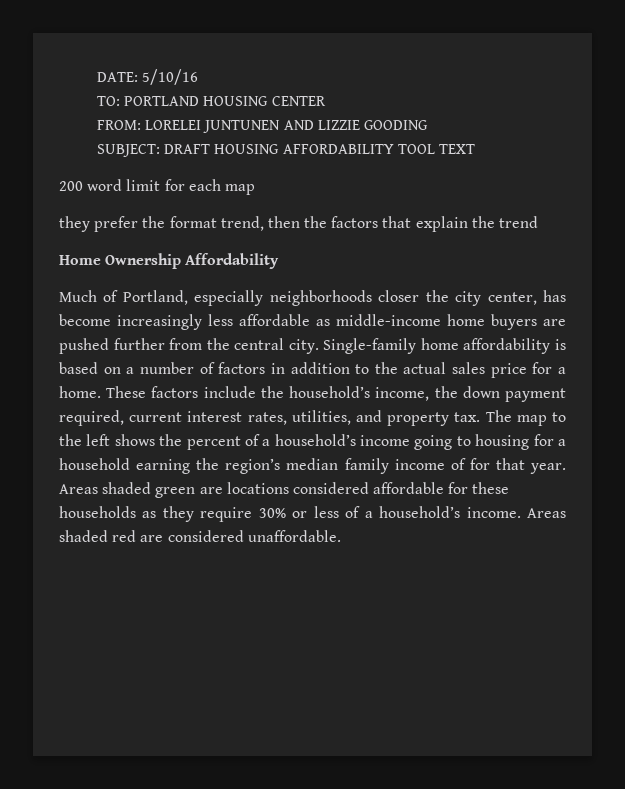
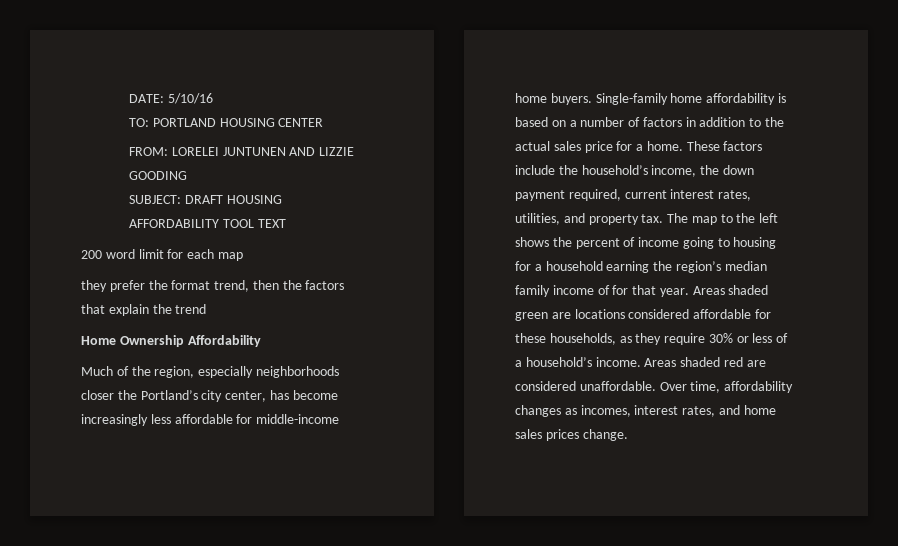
[122,290,188,305] Portland, -> [131,366,195,378] the region,
(449, 296) none -> [140,390,198,400] Portland’s
[316,319,330,326] as -> [236,414,253,424] for
[491,314,566,330] [59,338,319,354] buyers are pushed further from the central city. -> [550,93,592,105] buyers.
[262,434,356,446] a household’s -> (636, 242) none
[59,506,136,518] households -> [549,333,616,345] households,
(341, 536) none -> [659,381,794,393] [515,405,776,417] [515,429,628,441] Over time, affordability changes as incomes, interest rates, and home sales prices change.

